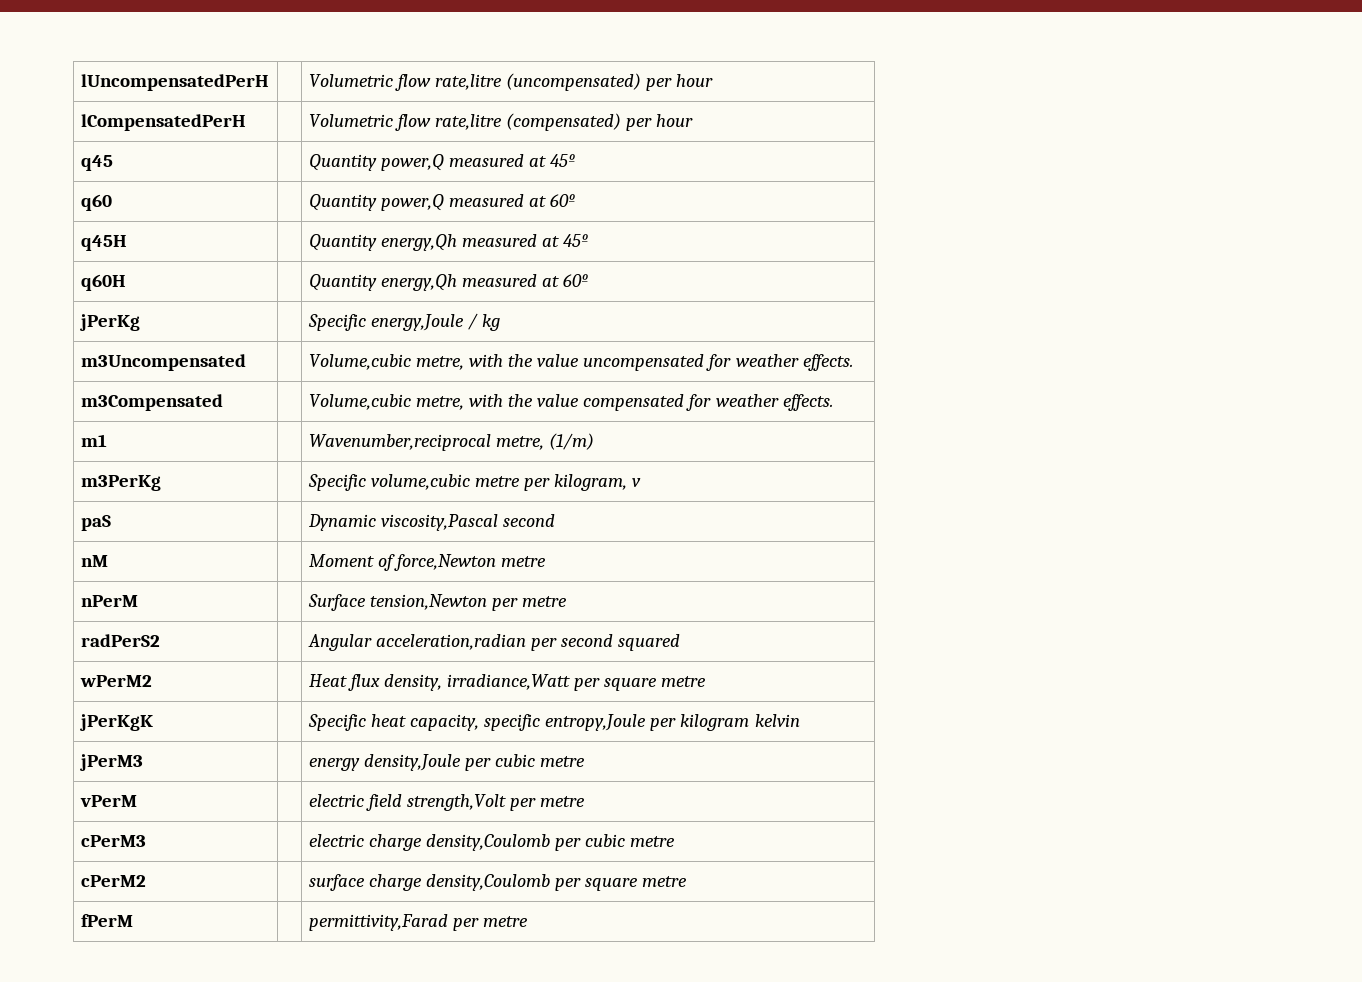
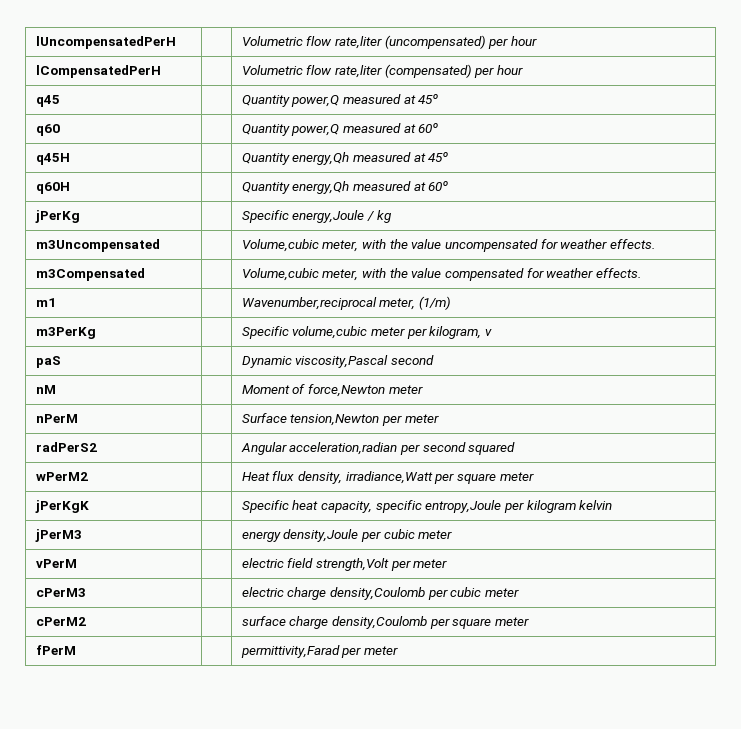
[434,74,502,90] rate,litre -> [334,36,382,49] rate,liter
[434,114,502,130] rate,litre -> [334,65,382,78] rate,liter
[415,356,464,370] metre, -> [322,240,359,252] meter,
[415,396,464,410] metre, -> [322,269,359,281] meter,
[495,436,544,450] metre, -> [379,298,416,310] meter,
[474,476,520,487] metre -> [370,327,405,336] meter
[501,556,547,567] metre -> [388,385,423,394] meter
[522,596,568,607] metre -> [404,414,439,423] meter
[661,676,707,687] metre -> [499,472,534,481] meter
[540,756,586,767] metre -> [418,530,453,539] meter
[540,796,586,807] metre -> [413,559,448,568] meter
[630,836,676,847] metre -> [484,588,519,597] meter
[642,876,688,887] metre -> [494,617,529,626] meter
[482,916,528,927] metre -> [363,646,398,655] meter

